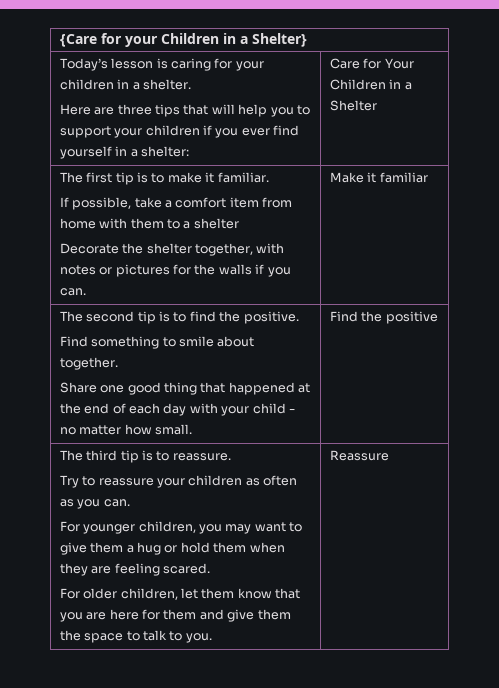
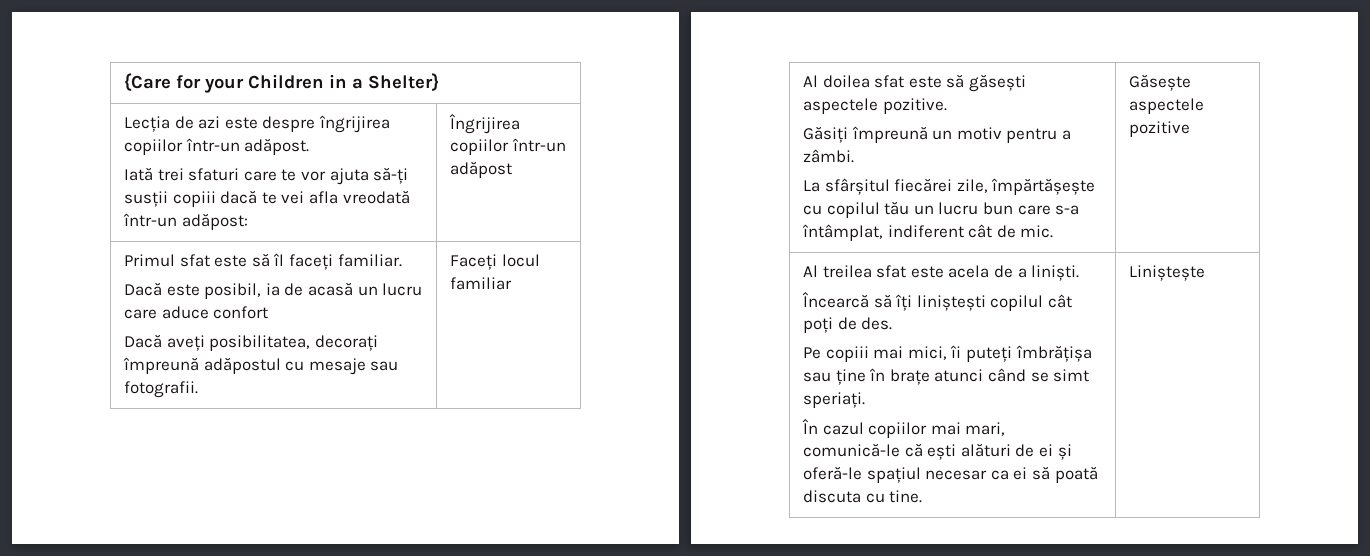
[59,58,264,71] [59,79,192,90] [59,104,310,117] [59,125,300,138] [59,146,190,159] [329,58,414,69] [329,79,412,90] [329,100,377,111] [59,172,269,185] [59,197,293,210] [59,218,239,229] [59,243,285,256] [59,264,291,277] [59,288,86,296] [329,172,428,183] [59,311,299,324] [59,336,255,349] [59,357,118,370] [59,382,311,395] [59,403,295,416] [59,424,193,435] [329,311,438,324] [59,450,231,463] [59,475,298,488] [59,499,130,509] [59,521,303,534] [59,542,285,555] [59,563,211,576] [59,588,301,600] [59,609,291,622] [59,630,212,643] [329,450,389,461] Today’s lesson is caring for your children in a shelter. // Here are three tips that will help you to support your children if you ever find yourself in a shelter: | Care for Your Children in a Shelter // The first tip is to make it familiar. // If possible, take a comfort item from home with them to a shelter // Decorate the shelter together, with notes or pictures for the walls if you can. | Make it familiar // The second tip is to find the positive. // Find something to smile about together. // Share one good thing that happened at the end of each day with your child - no matter how small. | Find the positive // The third tip is to reassure. // Try to reassure your children as often as you can. // For younger children, you may want to give them a hug or hold them when they are feeling scared. // For older children, let them know that you are here for them and give them the space to talk to you. | Reassure -> [124,115,390,133] [124,138,310,155] [124,168,409,185] [124,191,410,207] [123,213,248,230] [449,113,521,134] [450,138,566,155] [450,162,513,178] [124,253,402,270] [124,283,423,299] [124,306,269,319] [124,335,378,351] [123,357,399,375] [124,381,199,398] [450,254,540,270] [450,277,513,290] [803,75,1026,92] [803,98,947,114] [803,126,1071,143] [803,149,855,163] [803,178,1096,195] [803,202,1080,218] [802,224,1054,241] [1129,75,1192,91] [1129,98,1205,114] [1129,121,1191,137] [803,265,1080,281] [802,291,1072,311] [803,317,893,333] [803,345,1092,362] [803,368,1090,385] [803,392,866,408] [802,418,1006,438] [803,444,1072,460] [803,467,1098,483] [803,490,923,503] [1129,265,1206,281] Lecția de azi este despre îngrijirea copiilor într-un adăpost. // Iată trei sfaturi care te vor ajuta să-ți susții copiii dacă te vei afla vreodată într-un adăpost: | Îngrijirea copiilor într-un adăpost // Primul sfat este să îl faceți familiar. // Dacă este posibil, ia de acasă un lucru care aduce confort // Dacă aveți posibilitatea, decorați împreună adăpostul cu mesaje sau fotografii. | Faceți locul familiar // Al doilea sfat este să găsești aspectele pozitive. // Găsiți împreună un motiv pentru a zâmbi. // La sfârșitul fiecărei zile, împărtășește cu copilul tău un lucru bun care s-a întâmplat, indiferent cât de mic. | Găsește aspectele pozitive // Al treilea sfat este acela de a liniști. // Încearcă să îți liniștești copilul cât poți de des. // Pe copiii mai mici, îi puteți îmbrățișa sau ține în brațe atunci când se simt speriați. // În cazul copiilor mai mari, comunică-le că ești alături de ei și oferă-le spațiul necesar ca ei să poată discuta cu tine. | Liniștește

